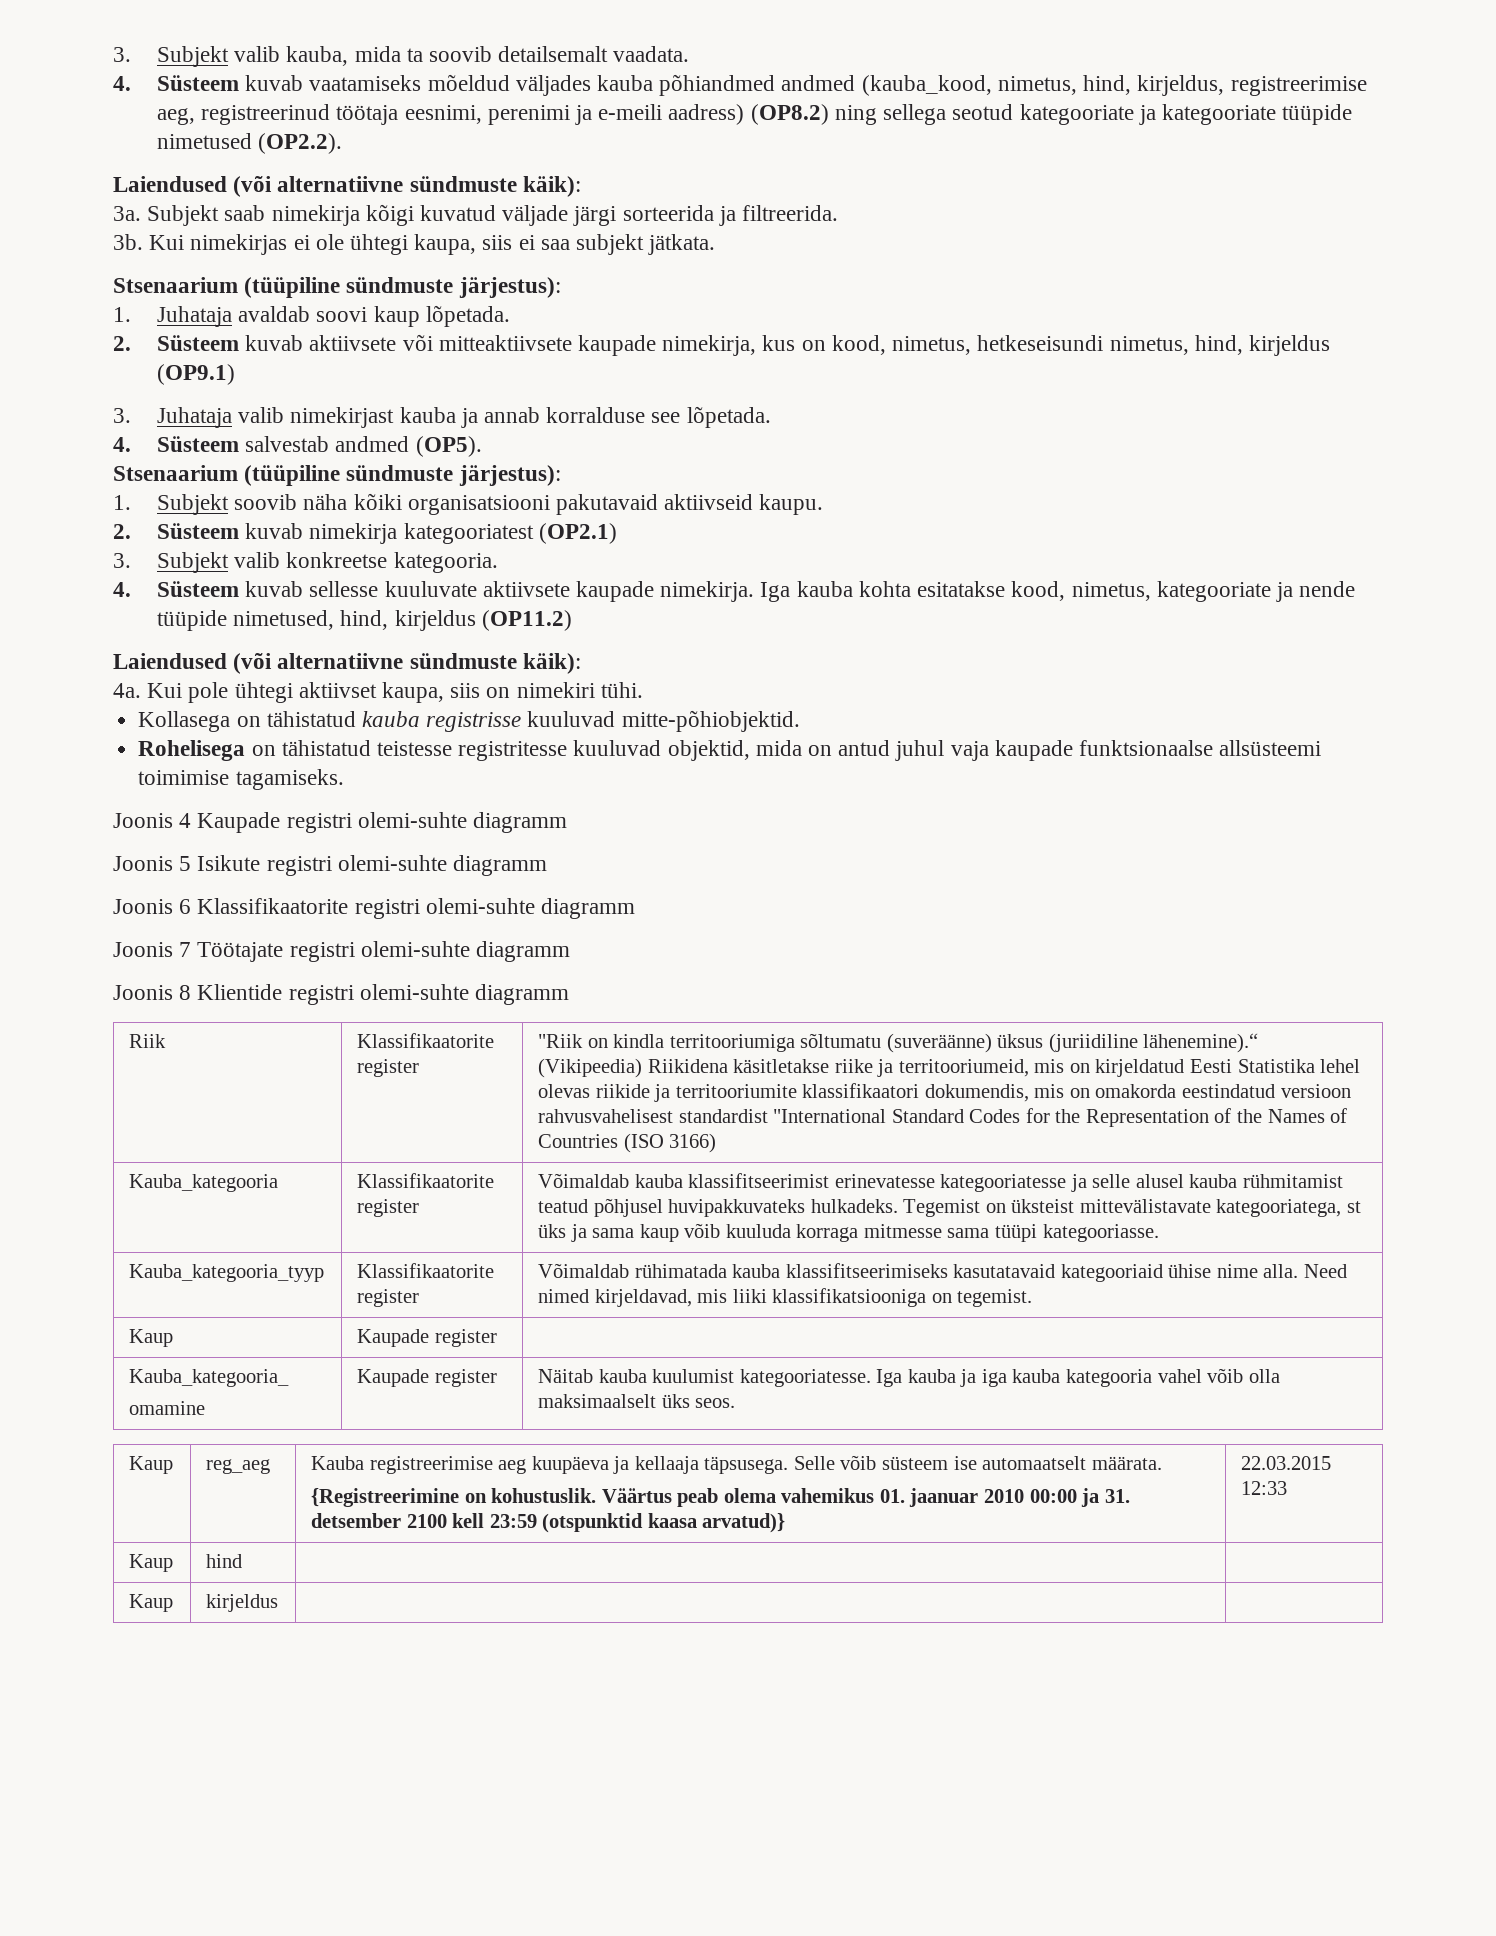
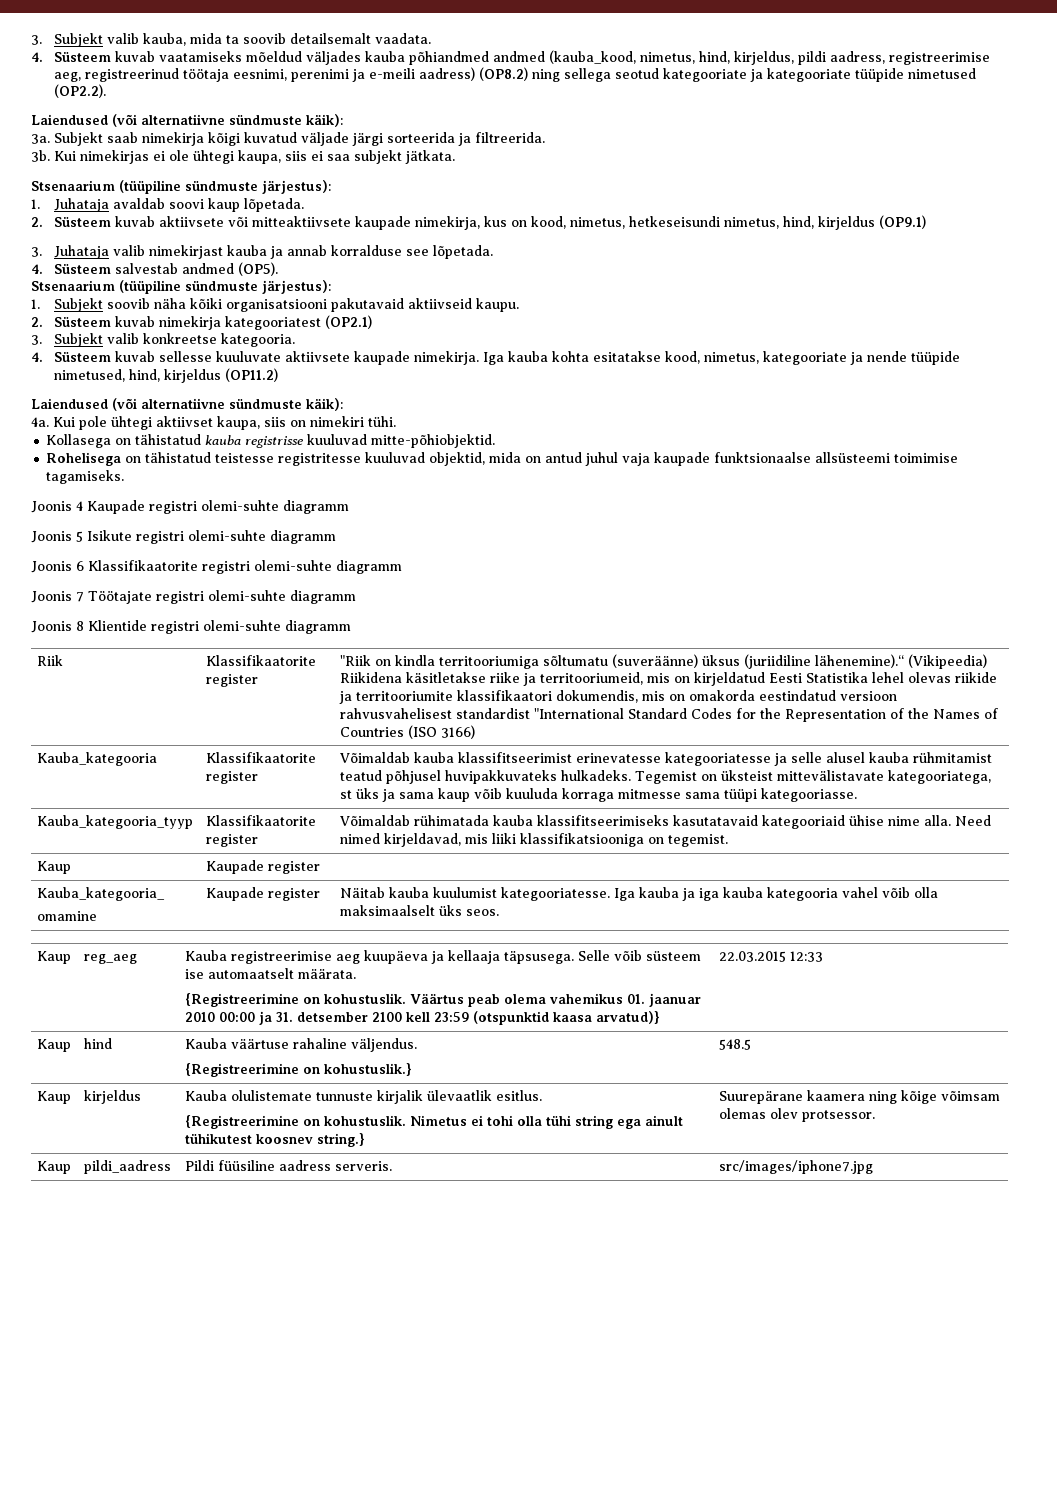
(1225, 85) none -> [798,51,886,65] pildi aadress,
[129,1594,174,1612] [206,1594,279,1612] | // Kaup | kirjeldus | | -> [185,1038,418,1052] [185,1063,413,1077] [719,1039,752,1050] [37,1091,72,1104] [84,1090,142,1104] [185,1090,543,1104] [185,1115,684,1129] [185,1133,366,1147] [719,1090,1001,1104] [719,1108,876,1122] [37,1161,72,1174] [84,1160,172,1174] [185,1160,393,1171] [719,1160,874,1174] Kauba väärtuse rahaline väljendus. // {Registreerimine on kohustuslik.} | 548.5 // Kaup | kirjeldus | Kauba olulistemate tunnuste kirjalik ülevaatlik esitlus. // {Registreerimine on kohustuslik. Nimetus ei tohi olla tühi string ega ainult tühikutest koosnev string.} | Suurepärane kaamera ning kõige võimsam olemas olev protsessor. // Kaup | pildi_aadress | Pildi füüsiline aadress serveris. | src/images/iphone7.jpg

